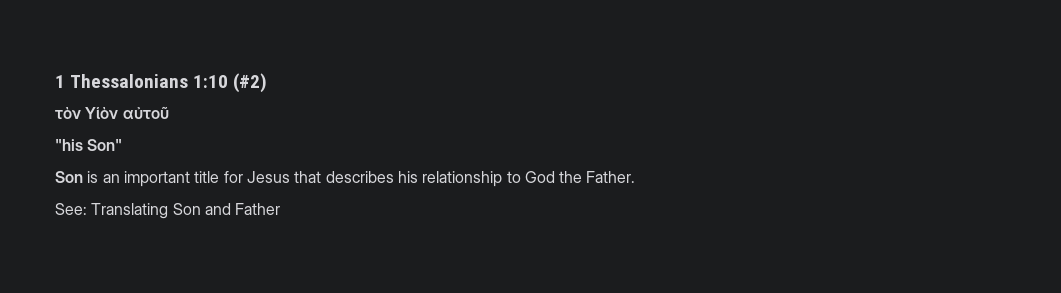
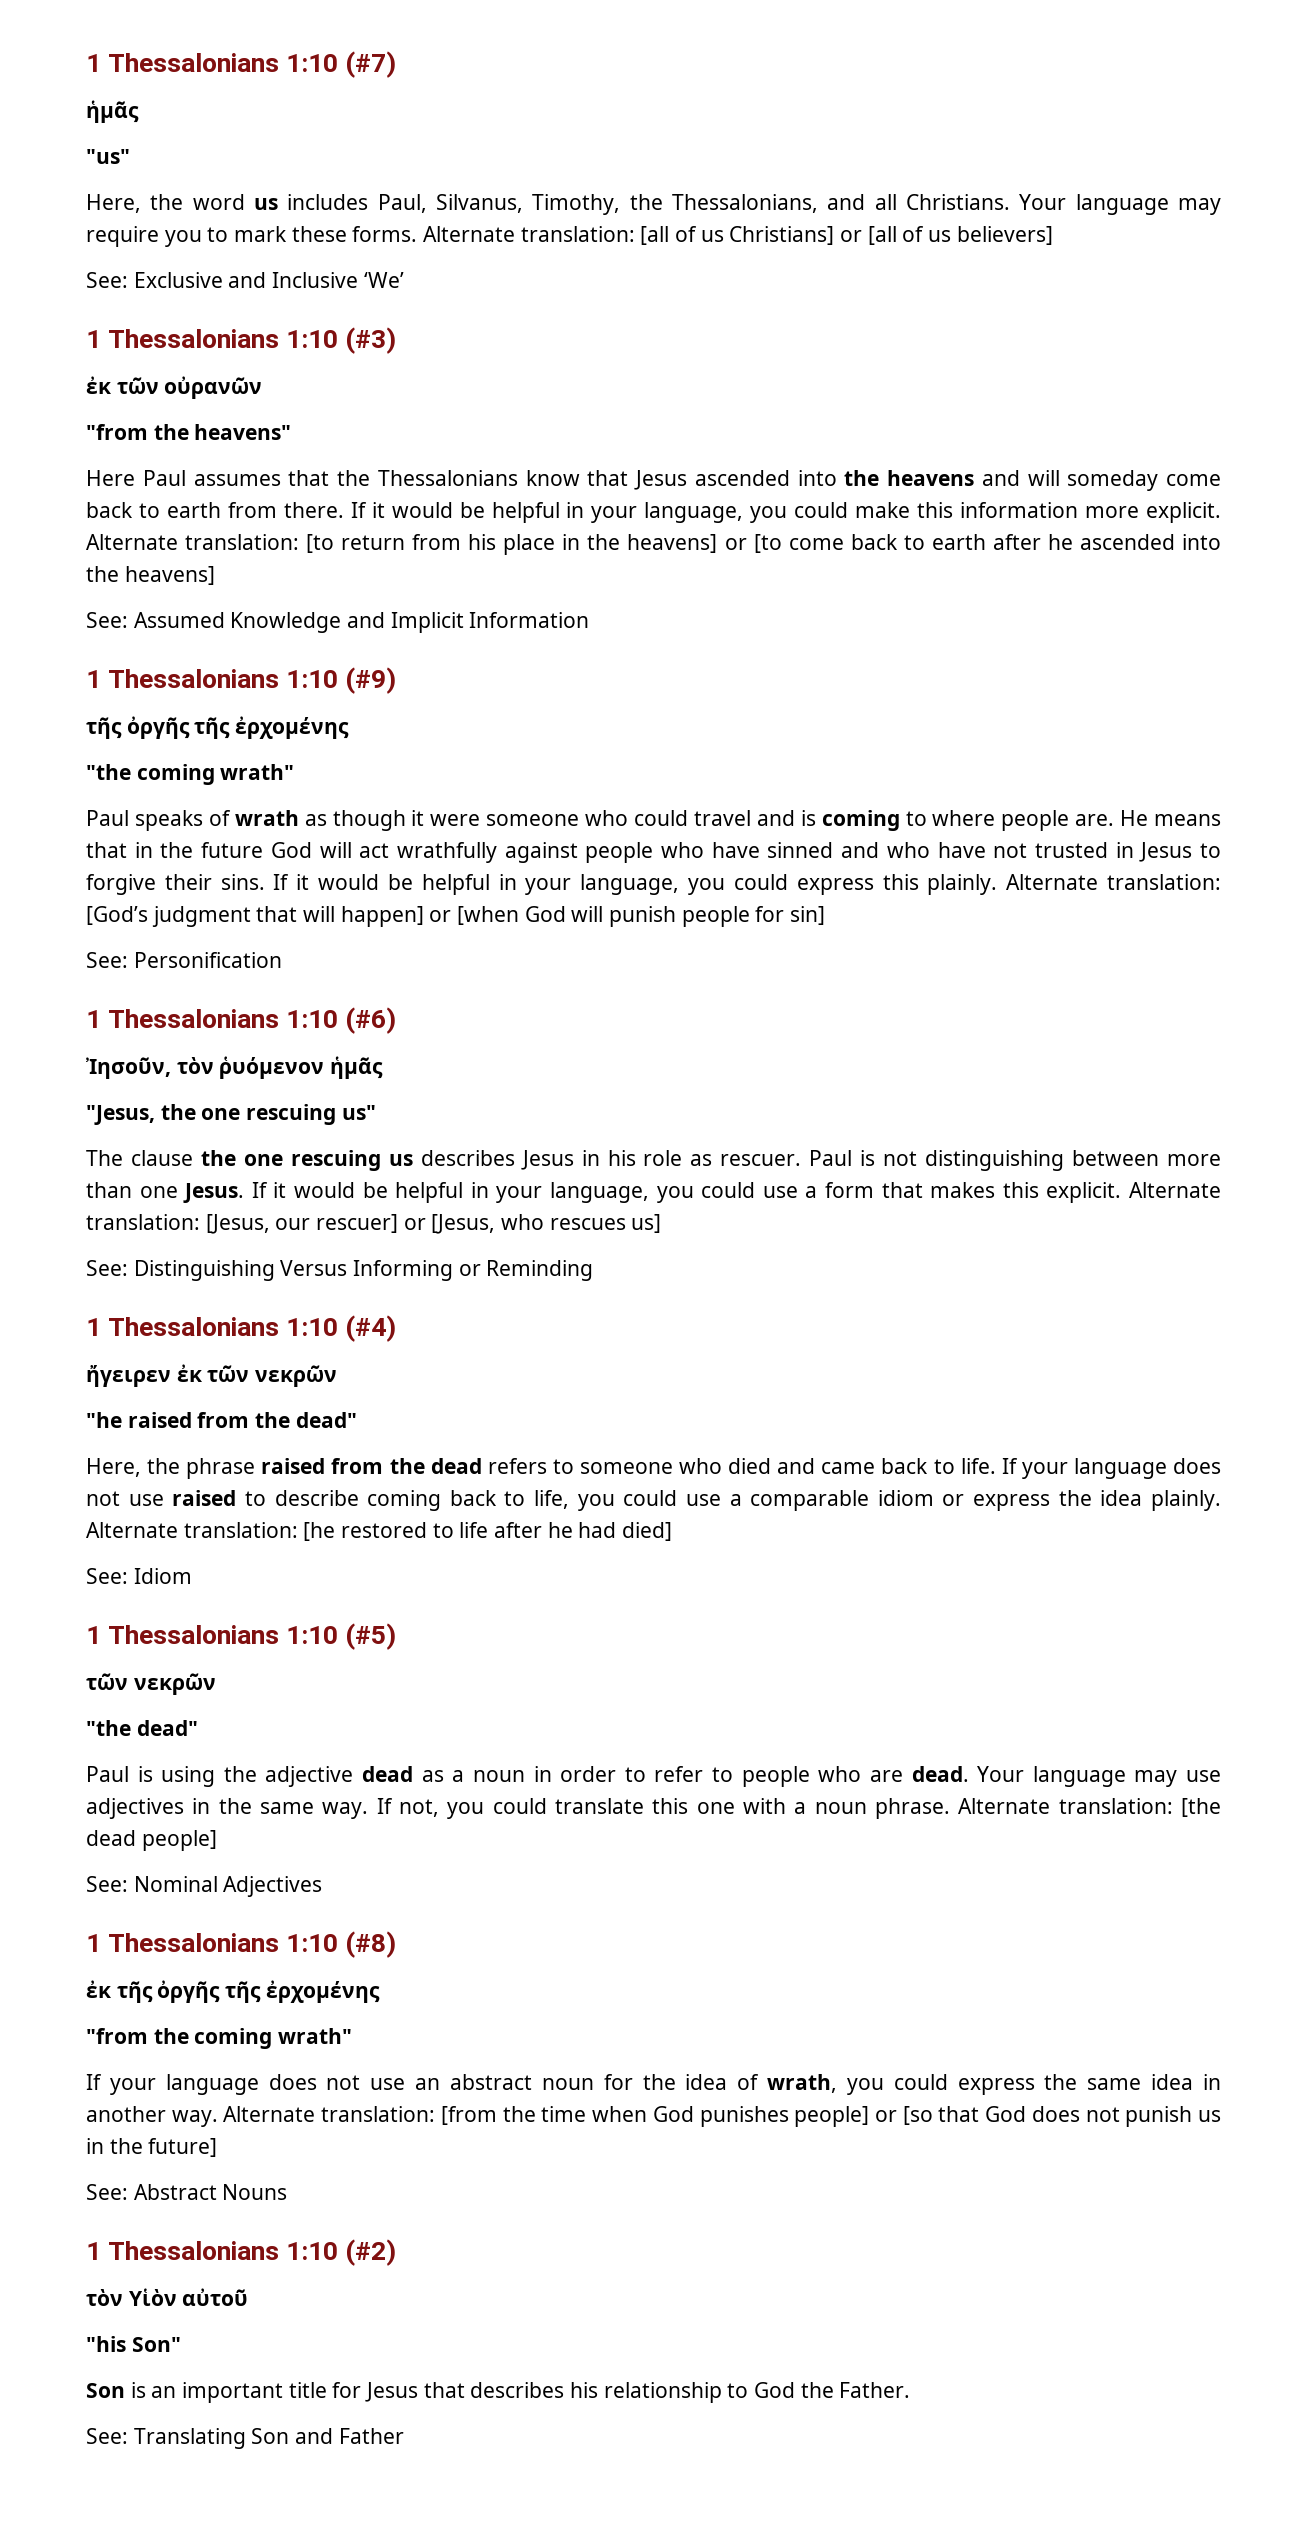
[55,74,229,88] 1 Thessalonians 1:10 -> [86,51,397,78] [86,100,139,123] [86,149,130,164] [86,194,1222,215] [86,226,1053,247] [86,272,404,288] [86,327,397,354] [86,376,263,399] [86,424,292,440] [86,470,1221,491] [86,502,1221,523] [86,534,1221,555] [86,566,215,585] [86,612,590,633] [86,667,397,694] [86,716,350,739] [86,764,295,785] [86,810,1221,831] [86,842,1222,863] [86,874,1222,895] [86,906,826,927] [86,952,282,968] [86,1007,397,1034] [86,1056,384,1079] [86,1104,376,1125] [86,1150,1221,1171] [86,1182,1222,1203] [86,1214,662,1234] [86,1260,594,1281] [86,1315,397,1342] [86,1364,338,1387] [86,1412,357,1428] [86,1458,1222,1479] [86,1490,1221,1511] [86,1522,673,1541] [86,1568,192,1584] [86,1623,397,1650] [86,1673,216,1695] [86,1720,198,1736] [86,1766,1221,1787] [86,1798,1222,1819] [86,1830,217,1851] [86,1876,323,1897] [86,1931,397,1958] [86,1980,380,2003] [86,2028,353,2049] [86,2074,1221,2095] [86,2106,1221,2127] [86,2138,218,2157] [86,2184,288,2200] [86,2241,339,2260] 1 Thessalonians 1:10 (#7) // ἡμᾶς // "us" // Here, the word us includes Paul, Silvanus, Timothy, the Thessalonians, and all Christians. Your language may require you to mark these forms. Alternate translation: [all of us Christians] or [all of us believers] // See: Exclusive and Inclusive ‘We’ // 1 Thessalonians 1:10 (#3) // ἐκ τῶν οὐρανῶν // "from the heavens" // Here Paul assumes that the Thessalonians know that Jesus ascended into the heavens and will someday come back to earth from there. If it would be helpful in your language, you could make this information more explicit. Alternate translation: [to return from his place in the heavens] or [to come back to earth after he ascended into the heavens] // See: Assumed Knowledge and Implicit Information // 1 Thessalonians 1:10 (#9) // τῆς ὀργῆς τῆς ἐρχομένης // "the coming wrath" // Paul speaks of wrath as though it were someone who could travel and is coming to where people are. He means that in the future God will act wrathfully against people who have sinned and who have not trusted in Jesus to forgive their sins. If it would be helpful in your language, you could express this plainly. Alternate translation: [God’s judgment that will happen] or [when God will punish people for sin] // See: Personification // 1 Thessalonians 1:10 (#6) // Ἰησοῦν, τὸν ῥυόμενον ἡμᾶς // "Jesus, the one rescuing us" // The clause the one rescuing us describes Jesus in his role as rescuer. Paul is not distinguishing between more than one Jesus. If it would be helpful in your language, you could use a form that makes this explicit. Alternate translation: [Jesus, our rescuer] or [Jesus, who rescues us] // See: Distinguishing Versus Informing or Reminding // 1 Thessalonians 1:10 (#4) // ἤγειρεν ἐκ τῶν νεκρῶν // "he raised from the dead" // Here, the phrase raised from the dead refers to someone who died and came back to life. If your language does not use raised to describe coming back to life, you could use a comparable idiom or express the idea plainly. Alternate translation: [he restored to life after he had died] // See: Idiom // 1 Thessalonians 1:10 (#5) // τῶν νεκρῶν // "the dead" // Paul is using the adjective dead as a noun in order to refer to people who are dead. Your language may use adjectives in the same way. If not, you could translate this one with a noun phrase. Alternate translation: [the dead people] // See: Nominal Adjectives // 1 Thessalonians 1:10 (#8) // ἐκ τῆς ὀργῆς τῆς ἐρχομένης // "from the coming wrath" // If your language does not use an abstract noun for the idea of wrath, you could express the same idea in another way. Alternate translation: [from the time when God punishes people] or [so that God does not punish us in the future] // See: Abstract Nouns // 1 Thessalonians 1:10

